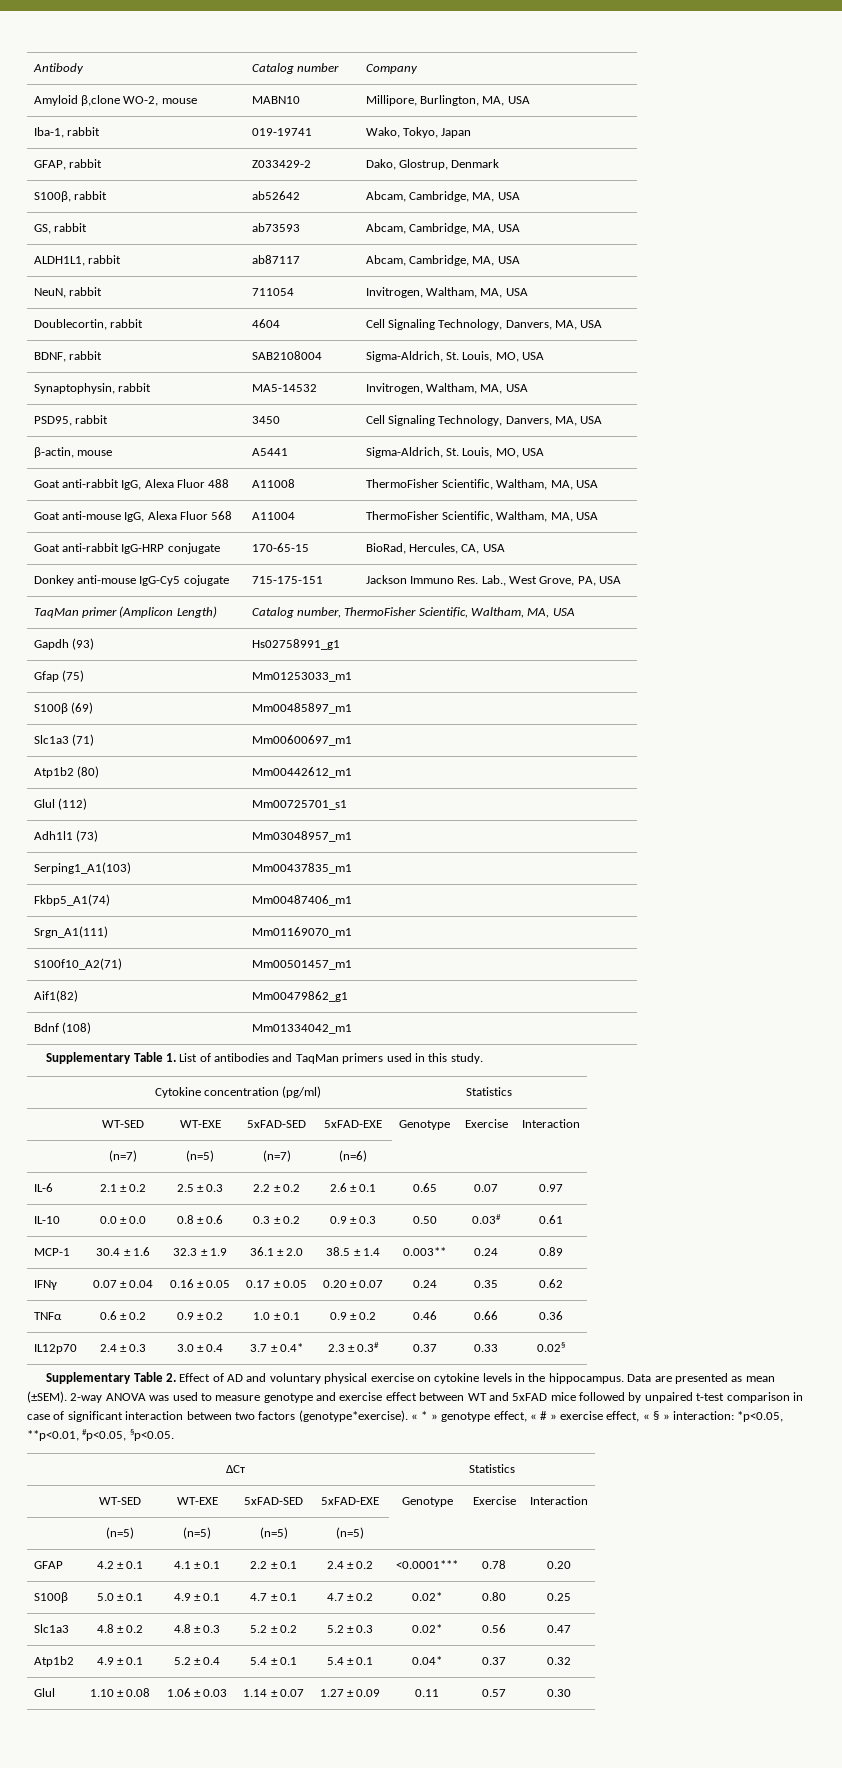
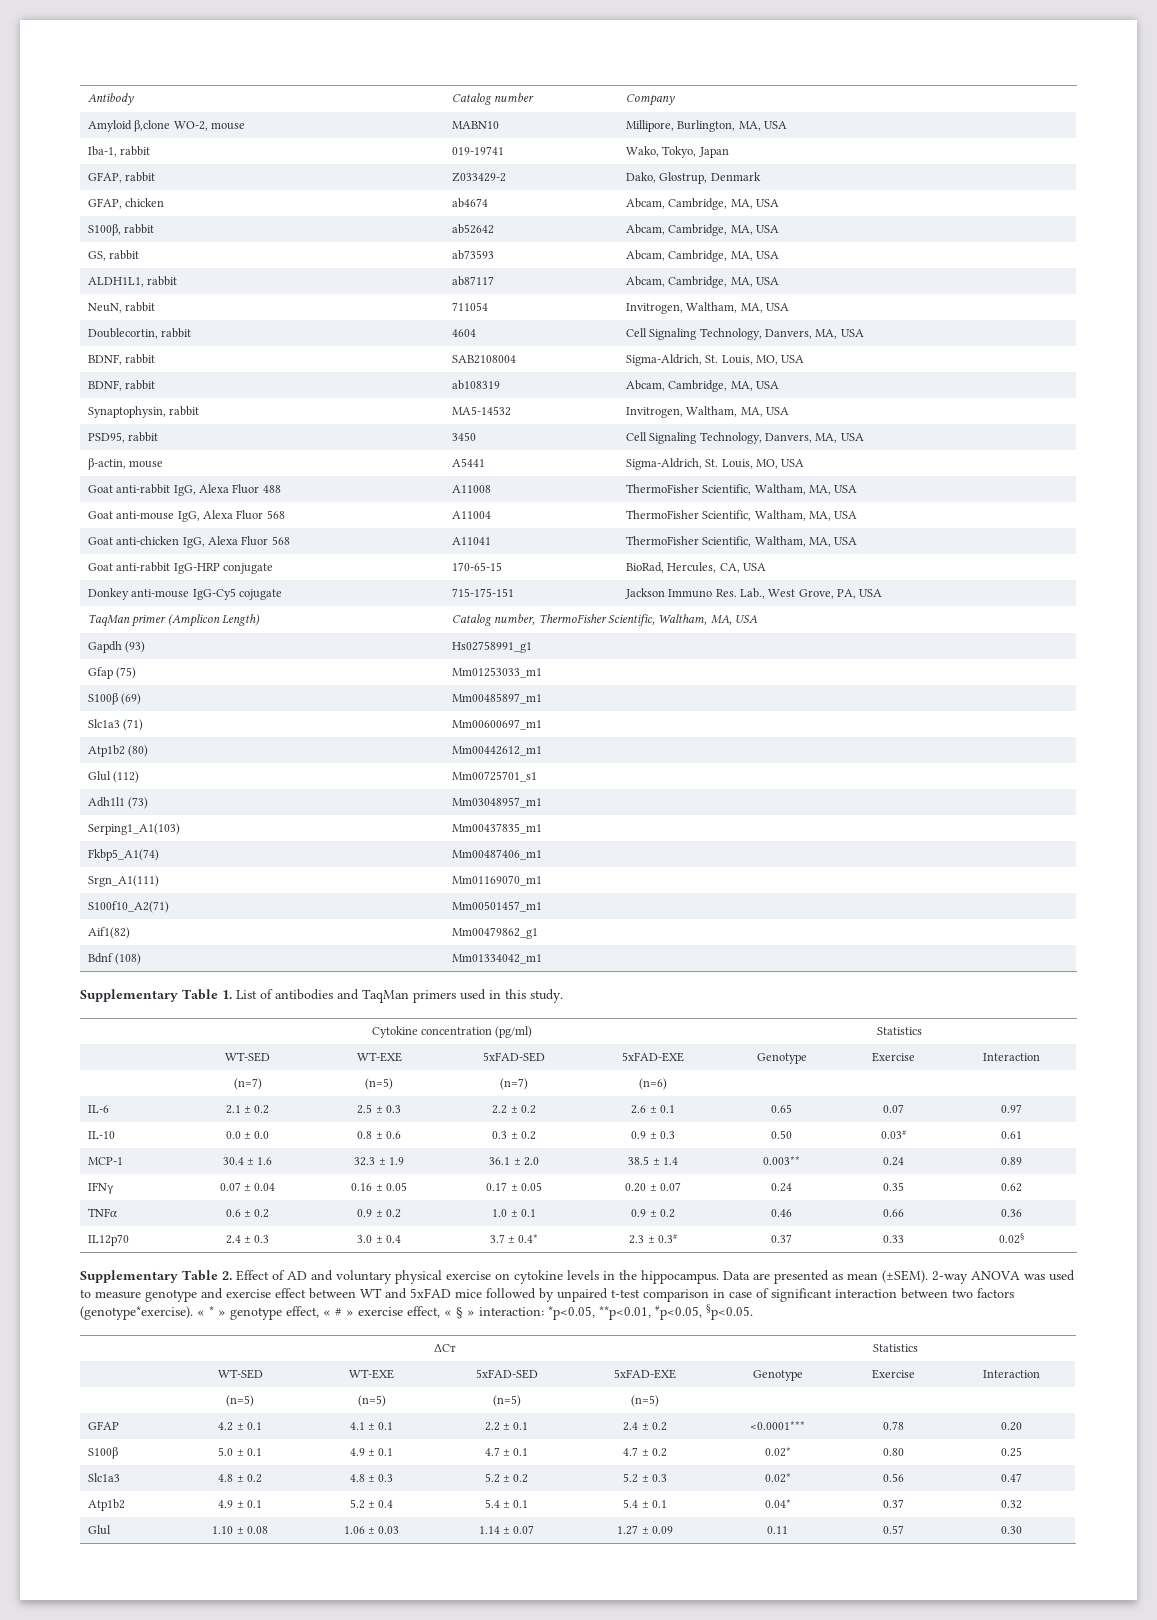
(500, 163) none -> [87,198,165,209] [451,198,488,208] [625,198,779,210] // GFAP, chicken | ab4674 | Abcam, Cambridge, MA, USA
(545, 356) none -> [87,380,156,391] [451,380,500,390] [625,380,779,392] // BDNF, rabbit | ab108319 | Abcam, Cambridge, MA, USA
(599, 516) none -> [87,536,290,548] [451,537,491,545] [625,536,858,547] // Goat anti-chicken IgG, Alexa Fluor 568 | A11041 | ThermoFisher Scientific, Waltham, MA, USA

